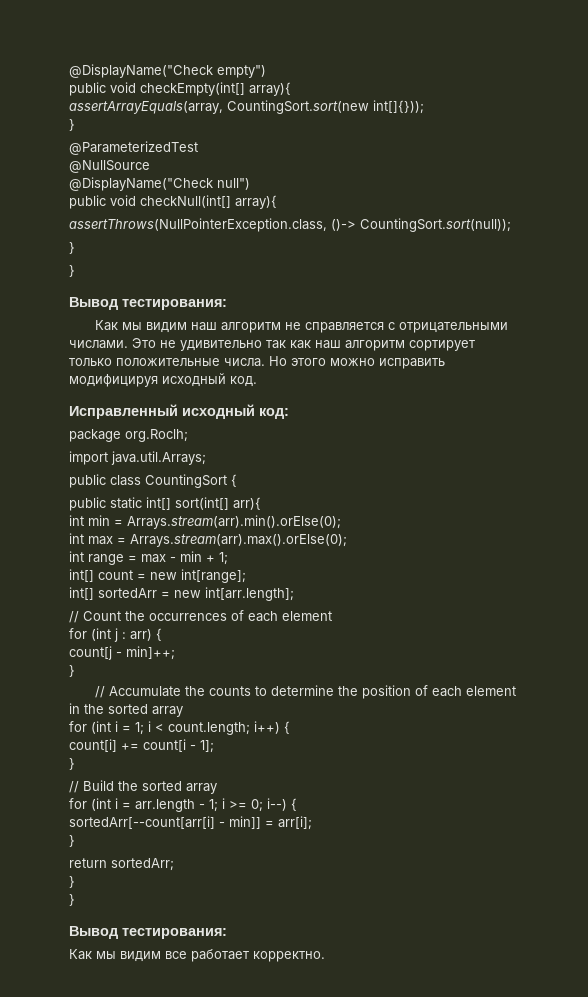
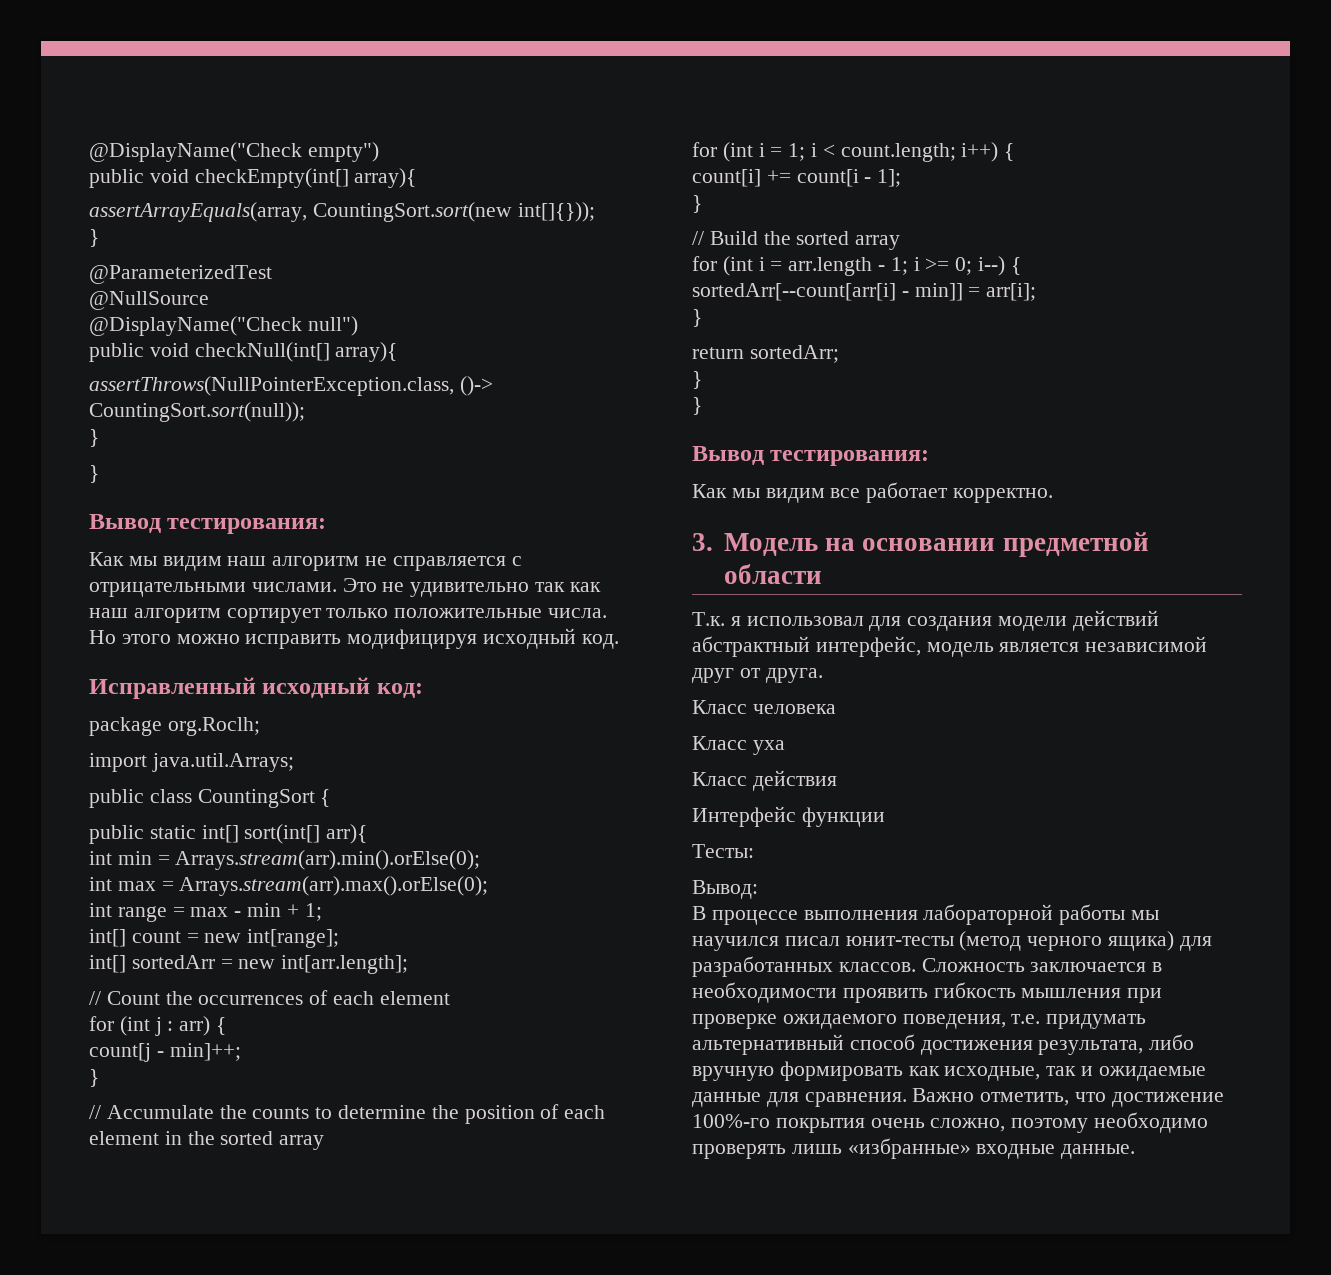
(325, 956) none -> [692,532,1149,557] [723,564,822,584] [692,610,1159,631] [692,636,1208,657] [692,668,823,683] [692,700,836,714] [692,736,785,755] [692,770,837,791] [692,806,885,827] [692,844,754,858] [692,880,758,899] [692,904,1160,925] [692,931,1212,951] [692,956,1163,977] [692,982,1163,1003] [692,1014,1147,1029] [692,1034,1195,1055] [692,1061,1206,1081] [692,1088,1224,1107] [692,1112,1209,1133] [692,1138,1136,1159] // 3. Модель на основании предметной области // Т.к. я использовал для создания модели действий абстрактный интерфейс, модель является независимой друг от друга. // Класс человека // Класс уха // Класс действия // Интерфейс функции // Тесты: // Вывод: // В процессе выполнения лабораторной работы мы научился писал юнит-тесты (метод черного ящика) для разработанных классов. Сложность заключается в необходимости проявить гибкость мышления при проверке ожидаемого поведения, т.е. придумать альтернативный способ достижения результата, либо вручную формировать как исходные, так и ожидаемые данные для сравнения. Важно отметить, что достижение 100%-го покрытия очень сложно, поэтому необходимо проверять лишь «избранные» входные данные.

